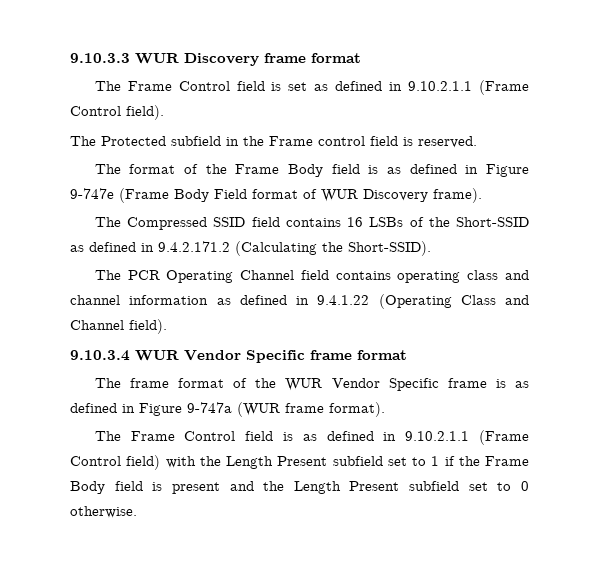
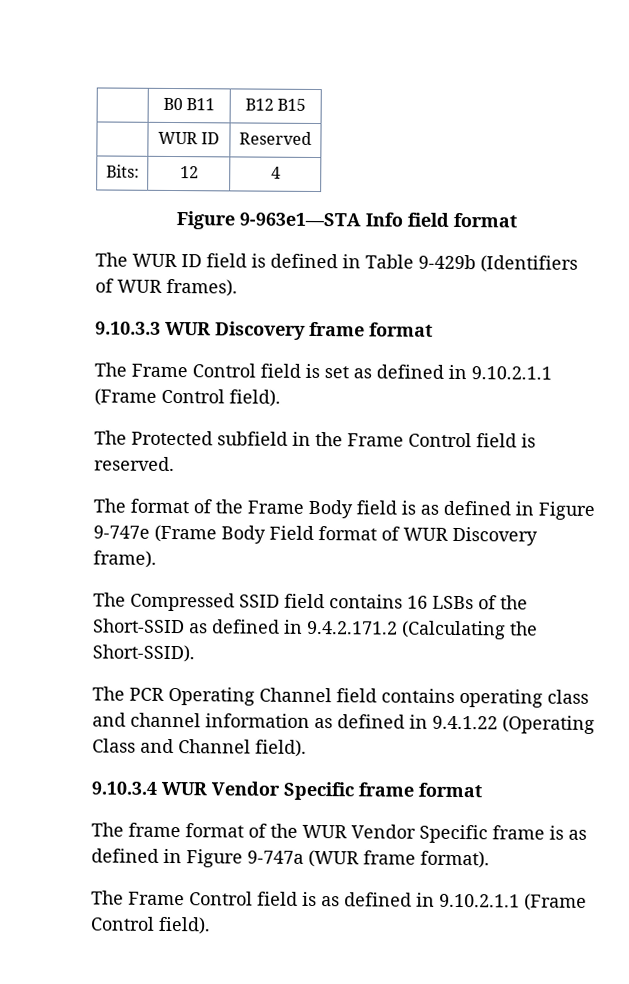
(70, 58) none -> [162,97,216,111] [244,98,307,111] [157,131,221,145] [239,131,312,145] [105,164,140,178] [179,166,199,179] [270,166,281,179] [176,211,517,230] [95,252,578,273] [95,278,238,297] | B0 B11 | B12 B15 // | WUR ID | Reserved // Bits: | 12 | 4 // Figure 9-963e1—STA Info field format // The WUR ID field is defined in Table 9-429b (Identifiers of WUR frames). //
[318,136,365,146] control -> [408,432,472,448] Control
[126,455,529,470] [70,481,529,494] [70,506,137,518] field) with the Length Present subfield set to 1 if the Frame Body field is present and the Length Present subfield set to 0 otherwise. -> [158,916,211,935] field).

